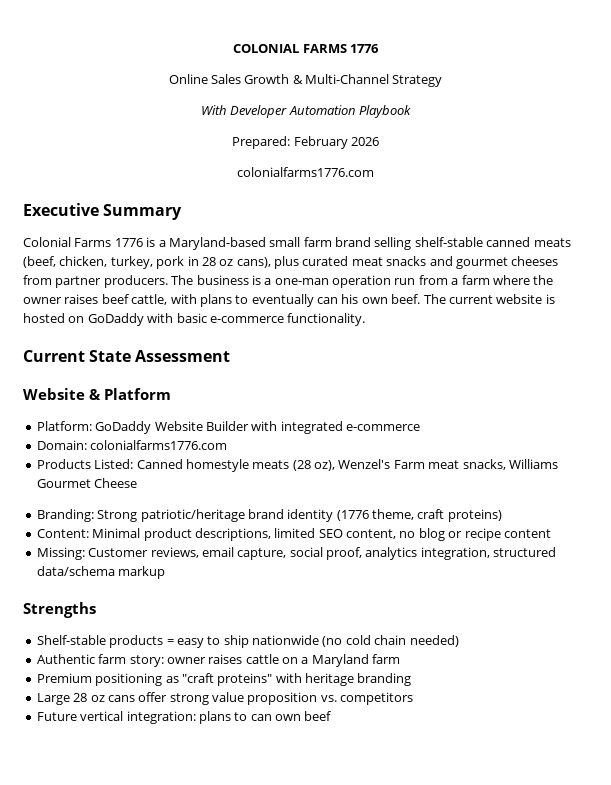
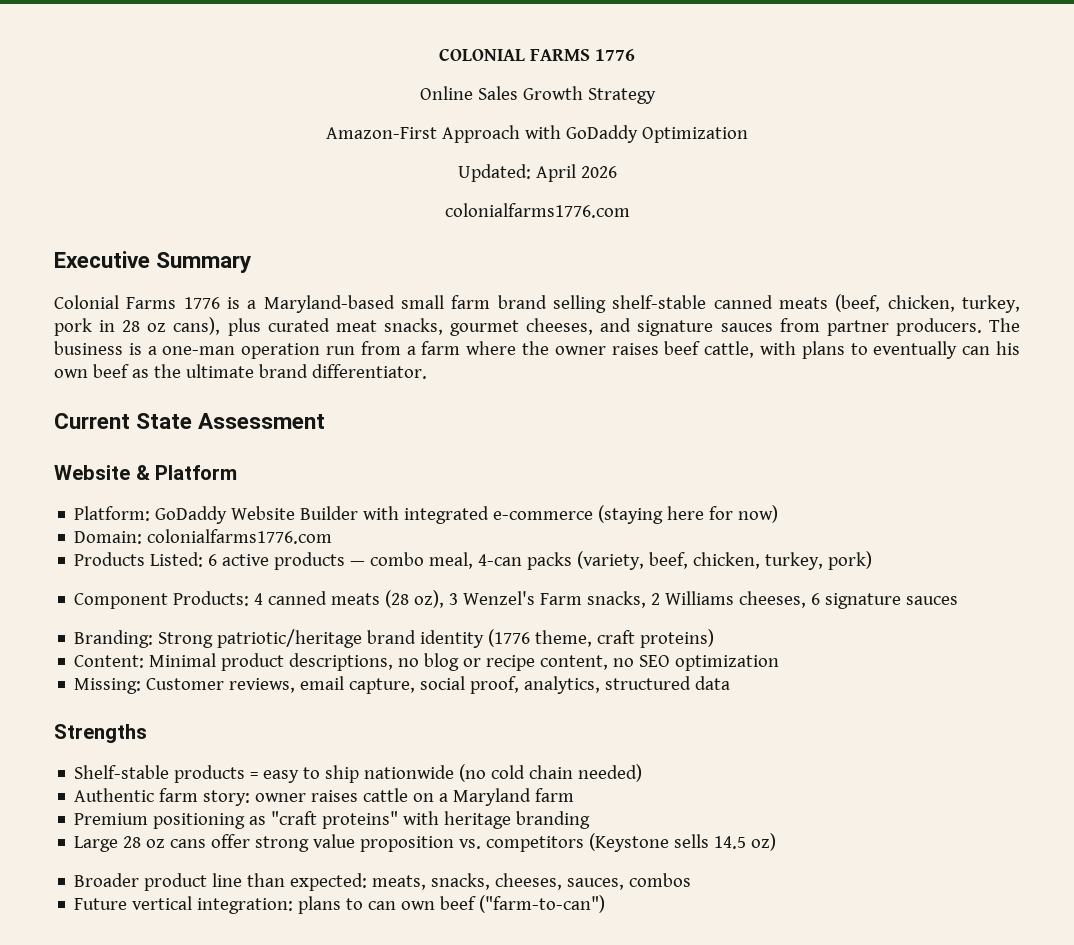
[292,74,390,84] & Multi-Channel -> (583, 93) none
[200,105,412,118] [232,136,348,149] With Developer Automation Playbook // Prepared: February -> [326,125,748,143] [457,164,576,182] Amazon-First Approach with GoDaddy Optimization // Updated: April
[386,256,559,269] snacks and gourmet cheeses -> [383,318,773,336] snacks, gourmet cheeses, and signature sauces
[391,294,555,304] [23,313,366,326] beef. The current website is hosted on GoDaddy with basic e-commerce functionality. -> [92,364,427,379] beef as the ultimate brand differentiator.
(420, 427) none -> [598,505,779,524] (staying here for now)
[136,459,249,472] Canned homestyle -> [208,551,873,570] [74,591,328,609] 6 active products — combo meal, 4-can packs (variety, beef, chicken, turkey, pork) // Component Products: 4 canned
(335, 465) none -> [449,593,459,605] 3
[428,459,558,470] [36,478,138,488] meat snacks, Williams Gourmet Cheese -> [587,591,959,609] snacks, 2 Williams cheeses, 6 signature sauces
[274,528,396,539] limited SEO content, -> (394, 662) none
[503,529,551,538] content -> [540,655,780,671] content, no SEO optimization
[365,547,557,560] [36,566,166,579] analytics integration, structured data/schema markup -> [524,676,731,694] analytics, structured data
(414, 698) none -> [589,833,777,852] [74,873,692,891] (Keystone sells 14.5 oz) // Broader product line than expected: meats, snacks, cheeses, sauces, combos
(332, 716) none -> [479,895,606,913] ("farm-to-can")

